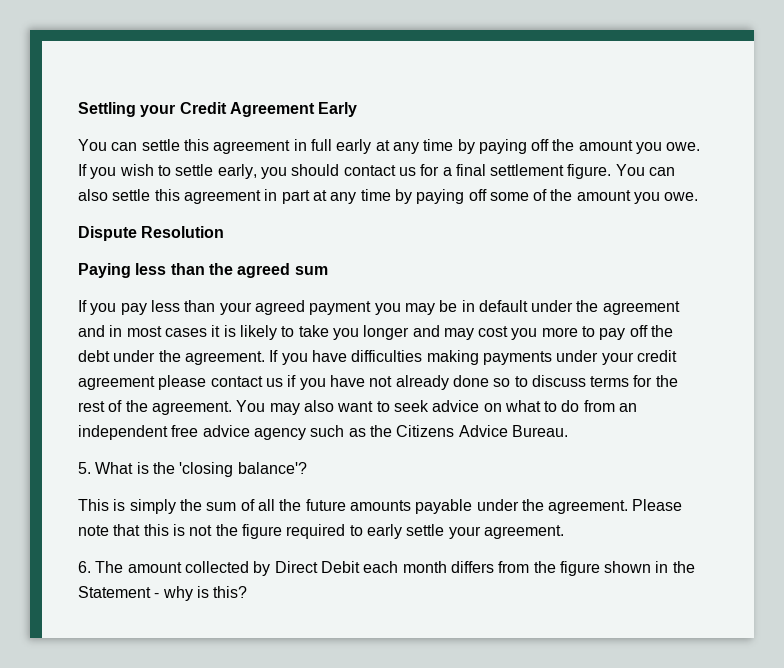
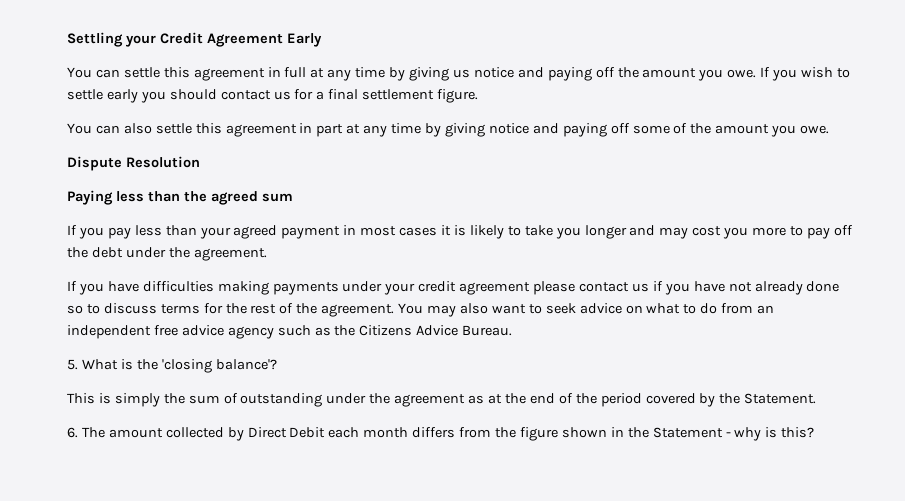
[336,139,475,154] early at any time by -> [310,67,544,81] at any time by giving us notice and
[217,164,257,179] early, -> [106,89,138,103] early
(612, 171) none -> (479, 96) //
(412, 196) none -> [444,123,559,137] giving notice and
[374,300,680,315] [78,325,105,337] you may be in default under the agreement and -> (341, 232) none
(265, 358) none -> (267, 254) //
[257,499,683,514] [78,524,564,539] all the future amounts payable under the agreement. Please note that this is not the figure required to early settle your agreement. -> [240,393,817,407] outstanding under the agreement as at the end of the period covered by the Statement.

